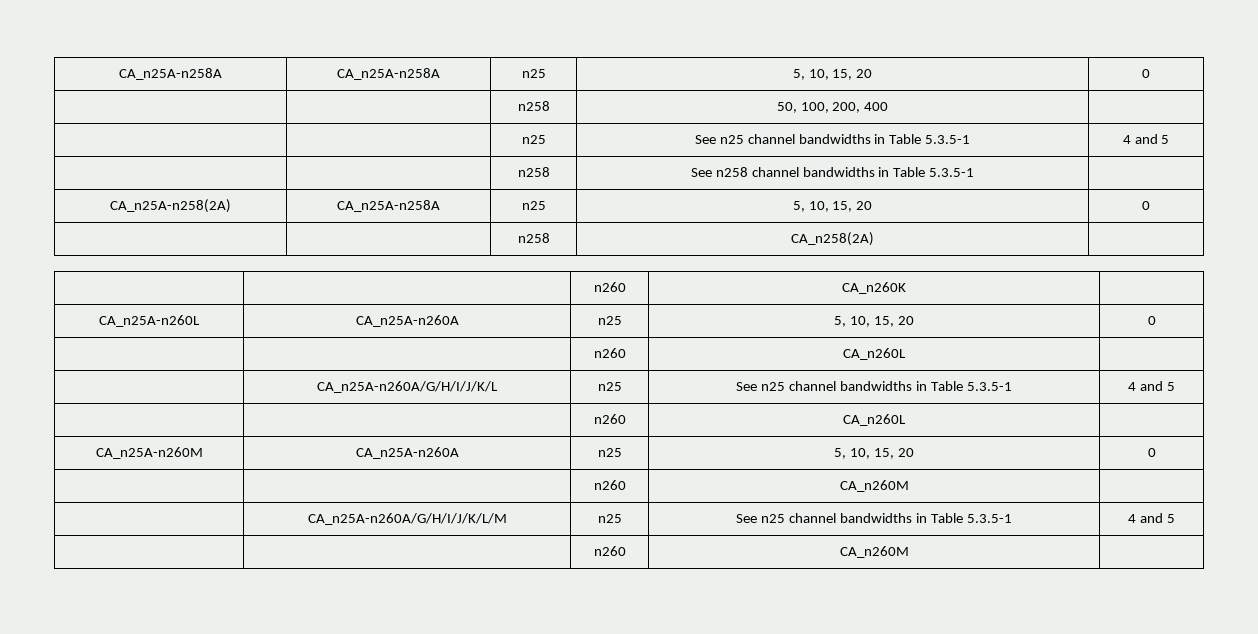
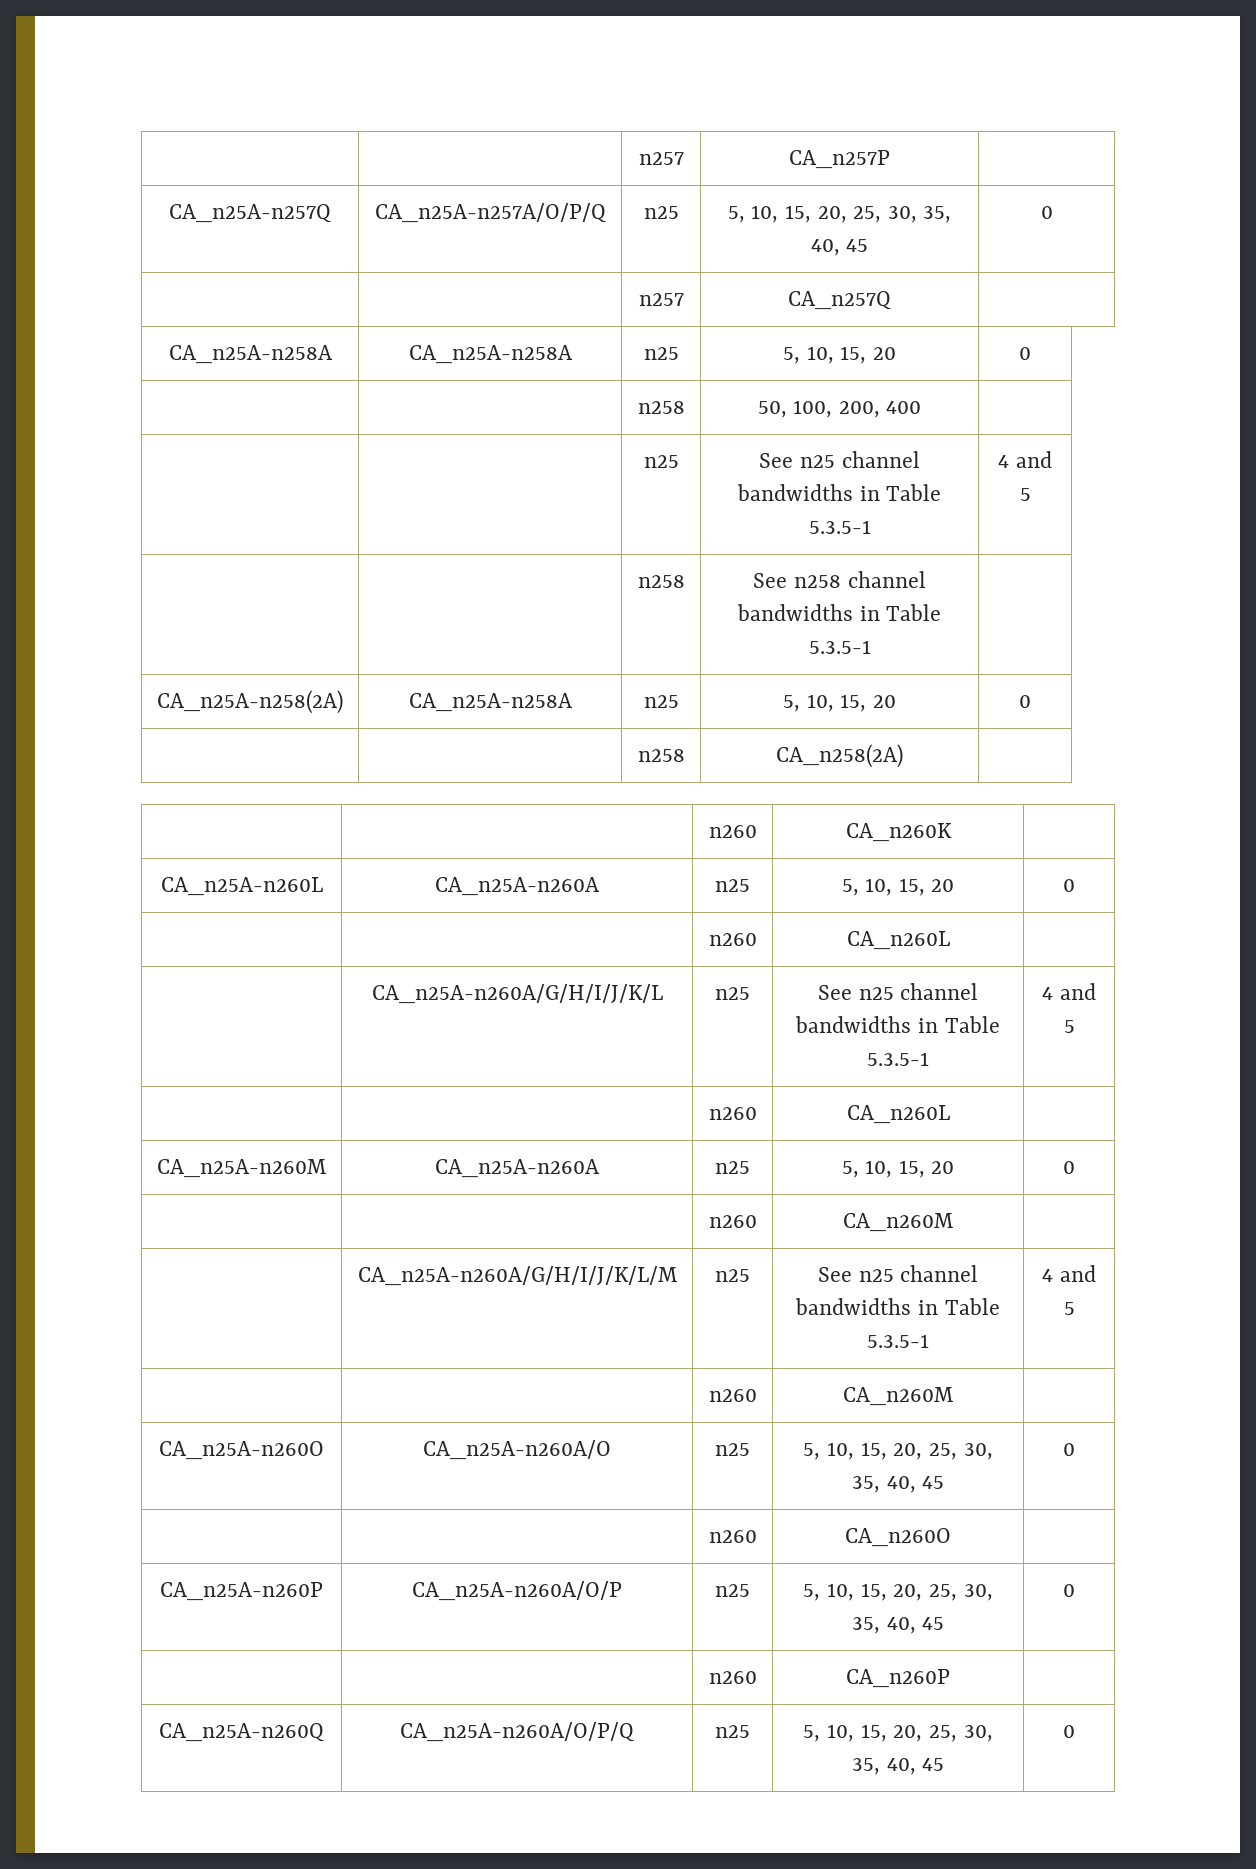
(119, 74) none -> [638,152,684,165] [788,150,890,169] [169,204,331,223] [374,203,606,223] [643,206,679,219] [727,205,952,223] [810,239,869,256] [1040,206,1053,219] [638,293,684,306] [787,291,891,310] | | n257 | CA_n257P | // CA_n25A-n257Q | CA_n25A-n257A/O/P/Q | n25 | 5, 10, 15, 20, 25, 30, 35, 40, 45 | 0 // | | n257 | CA_n257Q | //
(909, 552) none -> [159,1441,324,1460] [423,1440,611,1460] [714,1443,750,1456] [803,1442,993,1460] [851,1476,945,1493] [1063,1443,1075,1456] [708,1530,757,1543] [844,1528,951,1547] [160,1582,323,1601] [412,1581,622,1601] [714,1584,750,1597] [803,1583,993,1601] [851,1617,945,1634] [1063,1584,1075,1597] [708,1671,757,1684] [845,1669,950,1688] [159,1723,324,1742] [400,1722,634,1742] [714,1725,750,1738] [803,1724,993,1742] [851,1758,945,1775] [1063,1725,1075,1738] // CA_n25A-n260O | CA_n25A-n260A/O | n25 | 5, 10, 15, 20, 25, 30, 35, 40, 45 | 0 // | | n260 | CA_n260O | // CA_n25A-n260P | CA_n25A-n260A/O/P | n25 | 5, 10, 15, 20, 25, 30, 35, 40, 45 | 0 // | | n260 | CA_n260P | // CA_n25A-n260Q | CA_n25A-n260A/O/P/Q | n25 | 5, 10, 15, 20, 25, 30, 35, 40, 45 | 0

